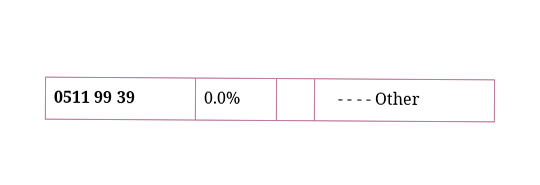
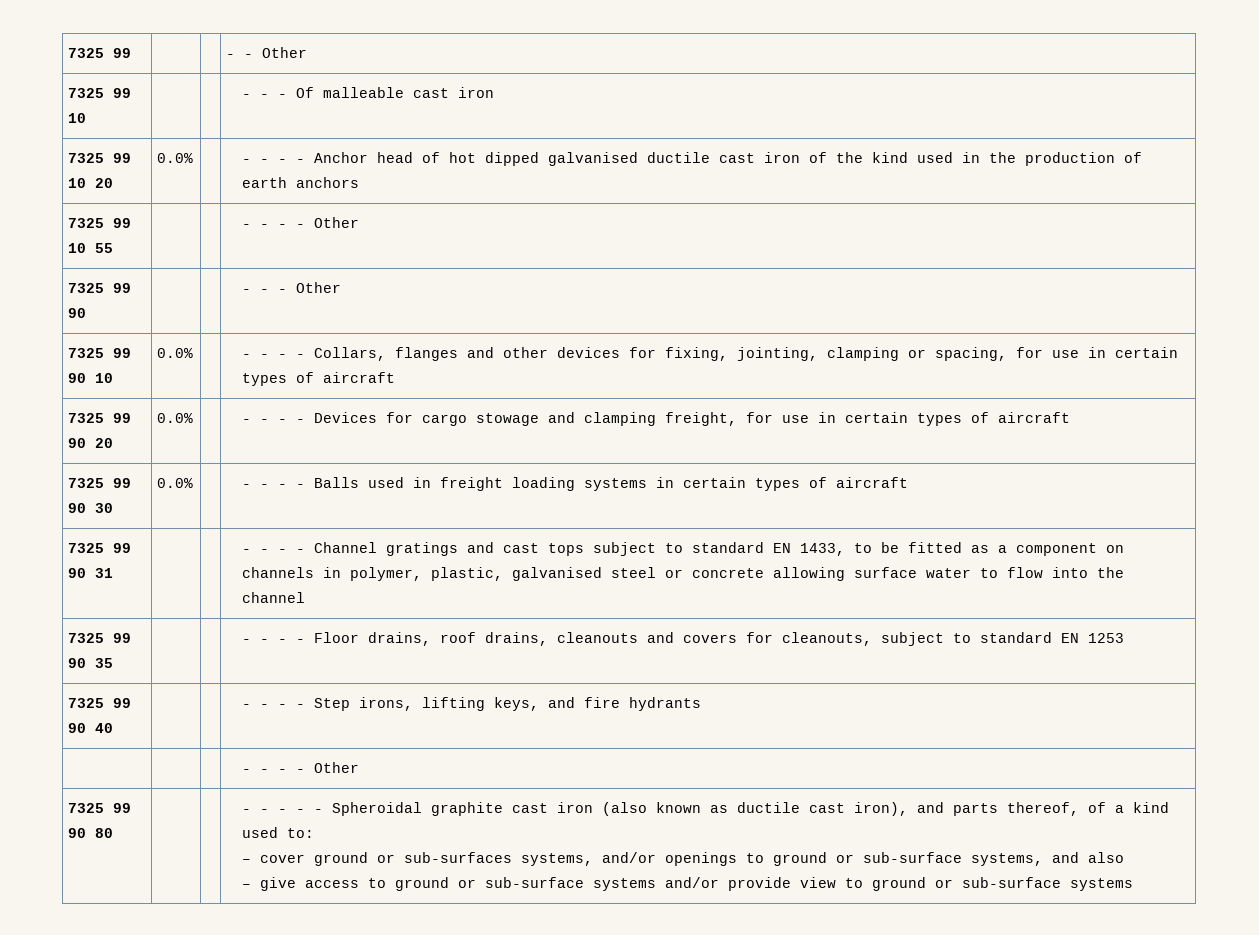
[52,90,136,104] [202,91,241,104] [337,91,422,105] 0511 99 39 | 0.0% | | - - - - Other -> [68,48,132,58] [226,47,308,58] [68,88,132,98] [68,113,87,123] [241,87,494,98] [68,153,132,163] [68,178,114,188] [157,153,194,163] [241,152,1142,166] [241,177,359,188] [68,218,132,228] [68,243,114,253] [241,217,359,228] [68,283,132,293] [68,308,87,318] [241,282,341,293] [68,348,132,358] [68,373,114,383] [157,348,194,358] [241,347,1178,361] [241,372,395,386] [68,413,132,423] [68,438,114,448] [157,413,194,423] [241,412,1070,426] [68,478,132,488] [68,503,114,513] [157,478,194,488] [241,477,908,491] [68,543,132,553] [68,568,114,578] [241,542,1124,556] [241,567,1124,581] [241,592,305,603] [68,633,132,643] [68,658,114,668] [241,632,1124,646] [68,698,132,708] [68,723,114,733] [241,697,701,711] [241,762,359,773] [68,803,132,813] [68,828,114,838] [241,802,1169,816] [241,827,314,838] [241,852,1124,866] [241,877,1133,891] 7325 99 | | | - - Other // 7325 99 10 | | | - - - Of malleable cast iron // 7325 99 10 20 | 0.0% | | - - - - Anchor head of hot dipped galvanised ductile cast iron of the kind used in the production of earth anchors // 7325 99 10 55 | | | - - - - Other // 7325 99 90 | | | - - - Other // 7325 99 90 10 | 0.0% | | - - - - Collars, flanges and other devices for fixing, jointing, clamping or spacing, for use in certain types of aircraft // 7325 99 90 20 | 0.0% | | - - - - Devices for cargo stowage and clamping freight, for use in certain types of aircraft // 7325 99 90 30 | 0.0% | | - - - - Balls used in freight loading systems in certain types of aircraft // 7325 99 90 31 | | | - - - - Channel gratings and cast tops subject to standard EN 1433, to be fitted as a component on channels in polymer, plastic, galvanised steel or concrete allowing surface water to flow into the channel // 7325 99 90 35 | | | - - - - Floor drains, roof drains, cleanouts and covers for cleanouts, subject to standard EN 1253 // 7325 99 90 40 | | | - - - - Step irons, lifting keys, and fire hydrants // | | | - - - - Other // 7325 99 90 80 | | | - - - - - Spheroidal graphite cast iron (also known as ductile cast iron), and parts thereof, of a kind used to: // – cover ground or sub-surfaces systems, and/or openings to ground or sub-surface systems, and also // – give access to ground or sub-surface systems and/or provide view to ground or sub-surface systems

